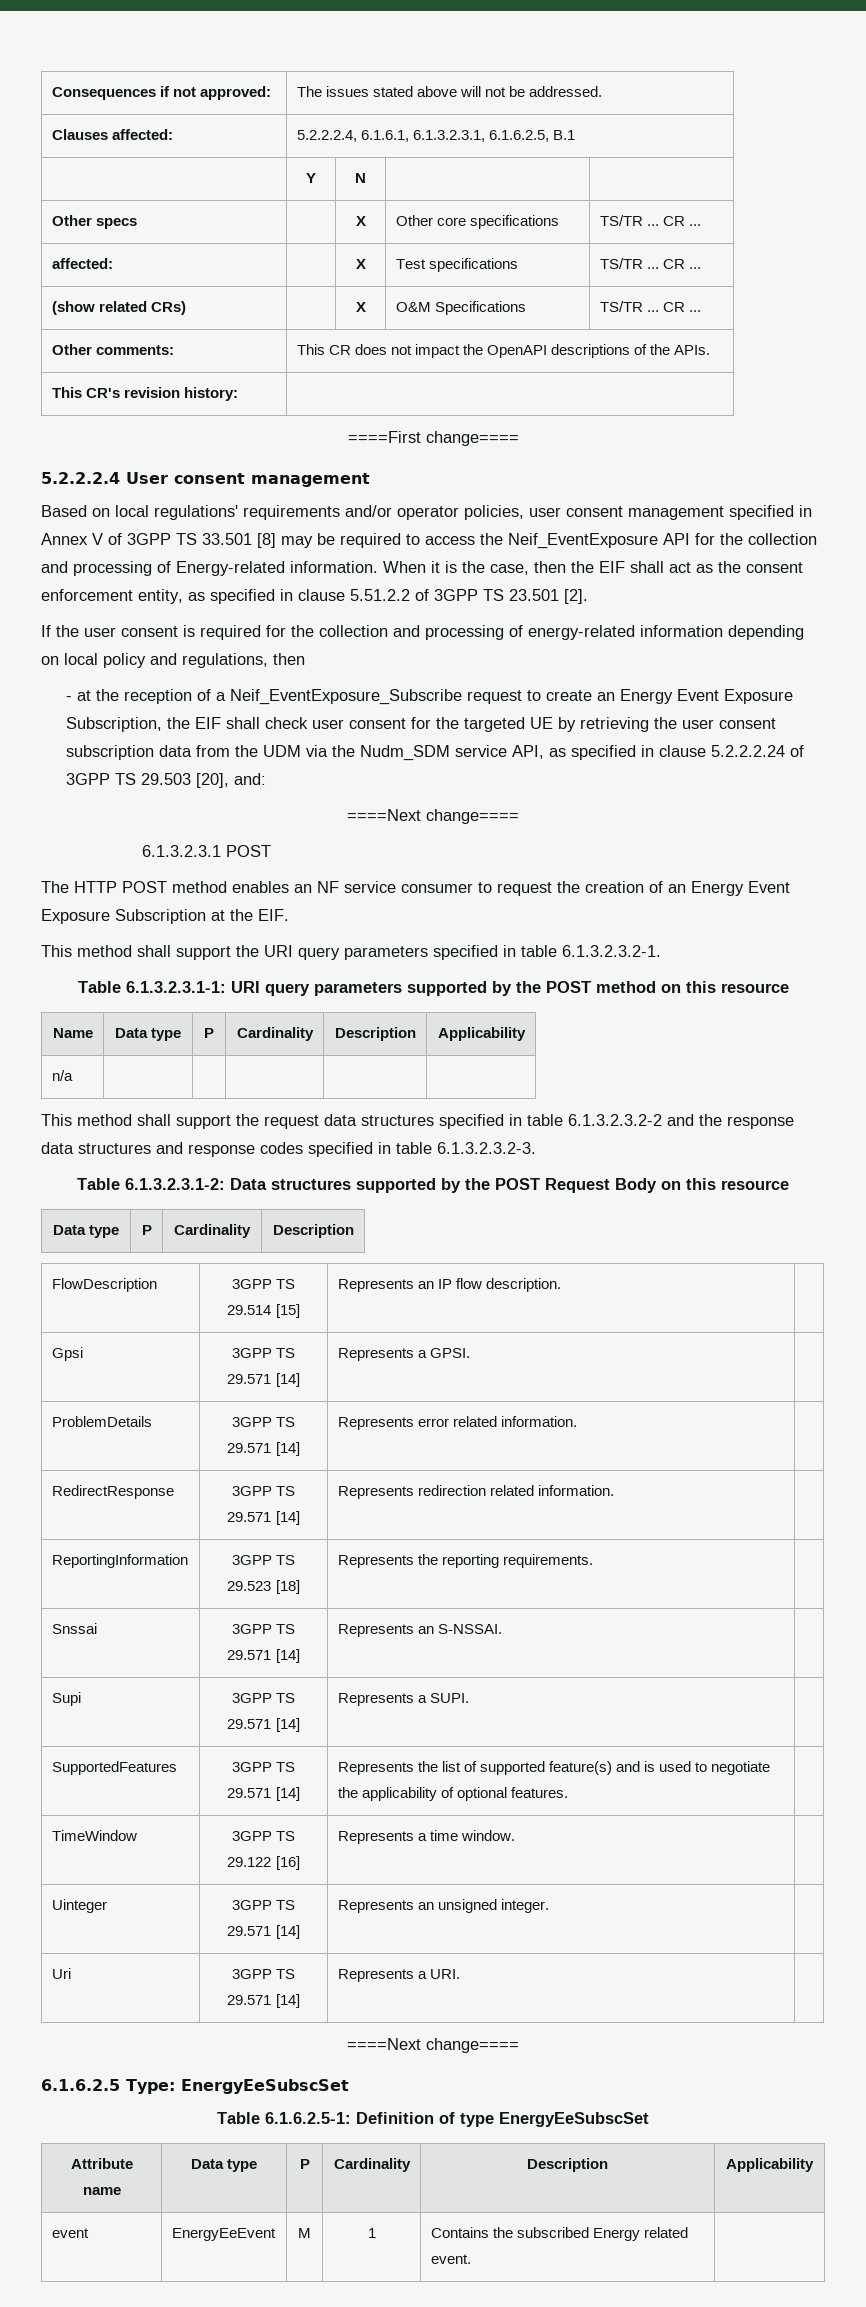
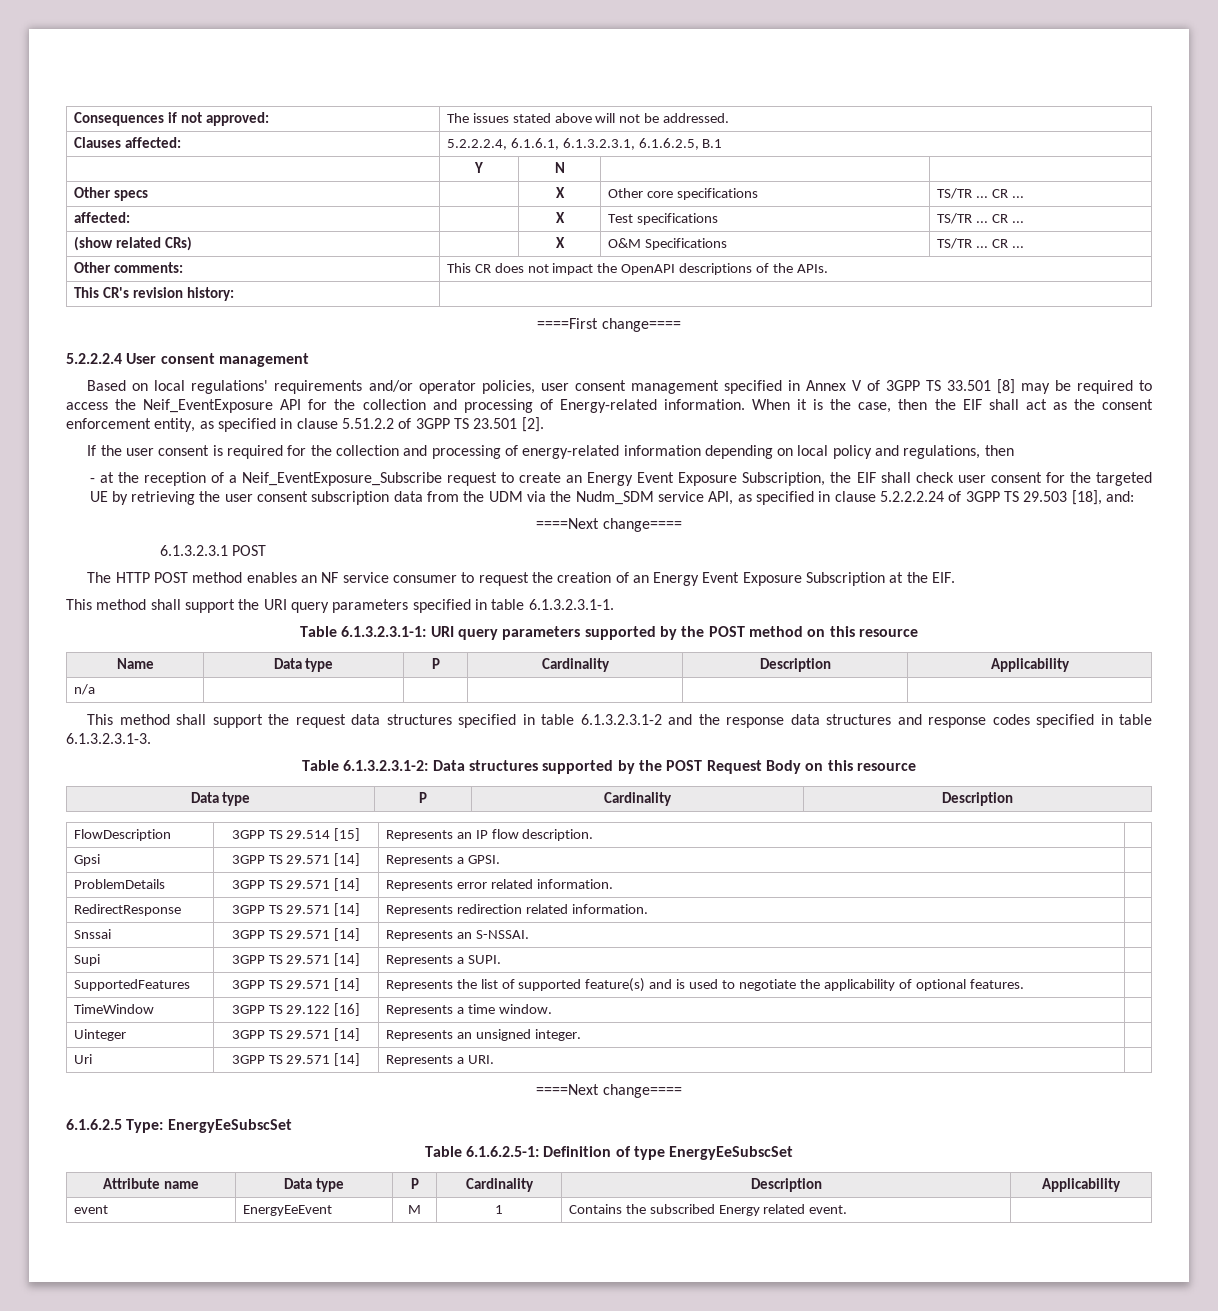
[196,773,230,788] [20], -> [1071,490,1102,505] [18],
[562,945,661,957] 6.1.3.2.3.2-1. -> [528,599,614,610] 6.1.3.2.3.1-1.
[568,1114,662,1126] 6.1.3.2.3.2-2 -> [580,714,662,725] 6.1.3.2.3.1-2
[437,1142,536,1154] 6.1.3.2.3.2-3. -> [66,733,151,744] 6.1.3.2.3.1-3.
[51,1554,188,1568] [231,1555,296,1565] [227,1580,300,1594] [337,1554,593,1568] // ReportingInformation | 3GPP TS 29.523 [18] | Represents the reporting requirements. | -> (648, 909) none

